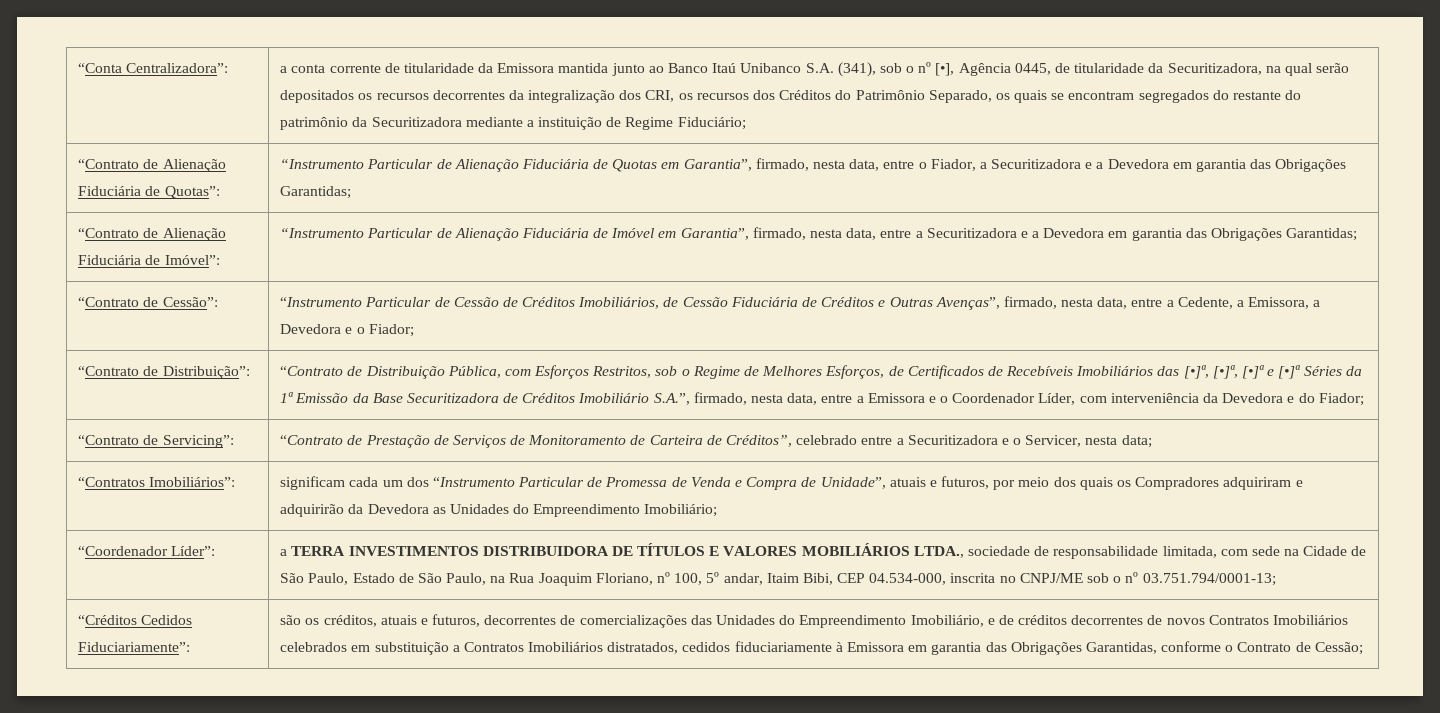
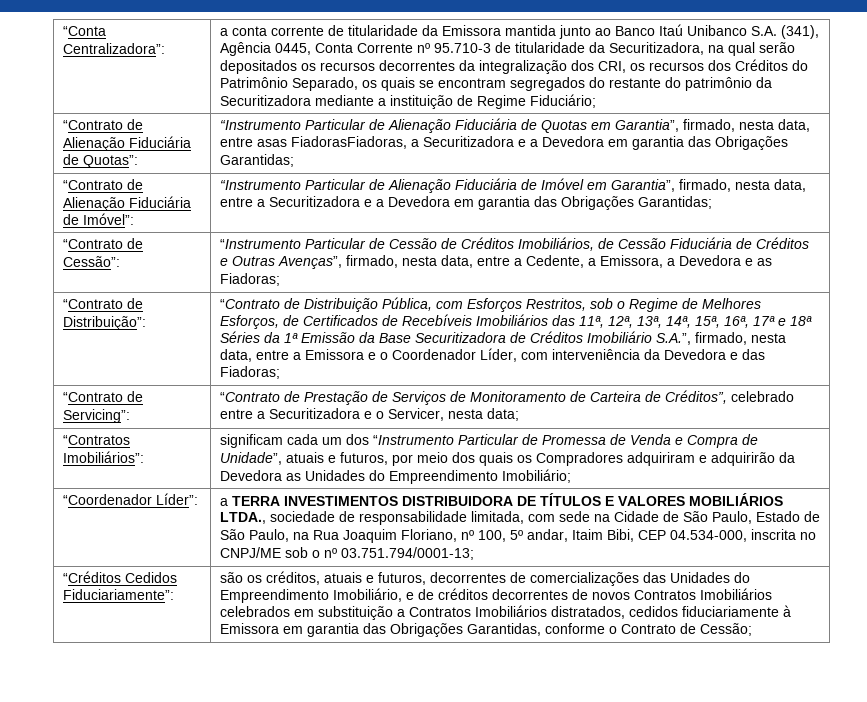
[879,62,1051,76] sob o nº [•], Agência 0445, -> [219,42,491,56] Agência 0445, Conta Corrente nº 95.710-3
[918,159,976,171] o Fiador, -> [256,136,407,149] asas FiadorasFiadoras,
[356,324,414,337] o Fiador; -> [756,258,772,266] [219,273,280,286] as Fiadoras;
[1183,365,1301,379] [•]ª, [•]ª, [•]ª e [•]ª -> [578,316,812,328] 11ª, 12ª, 13ª, 14ª, 15ª, 16ª, 17ª e 18ª
[1298,393,1364,406] do Fiador; -> [741,349,765,360] [219,366,280,379] das Fiadoras;

